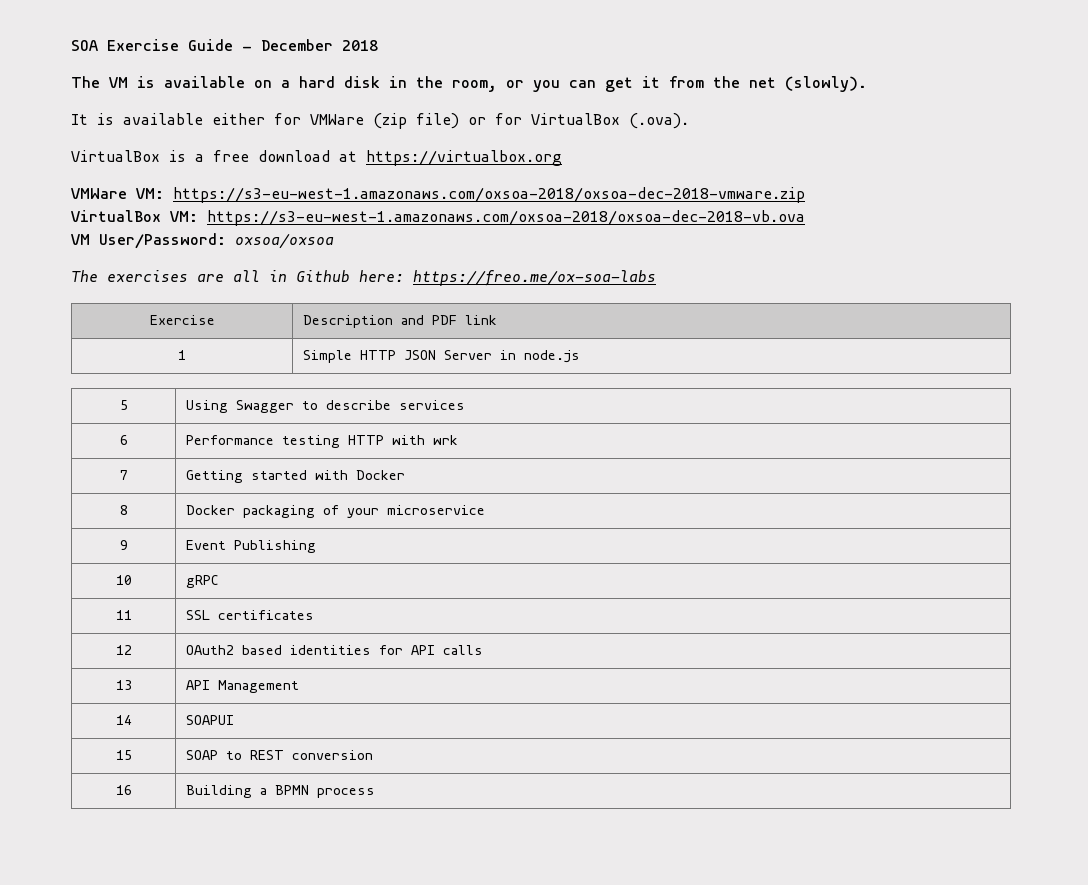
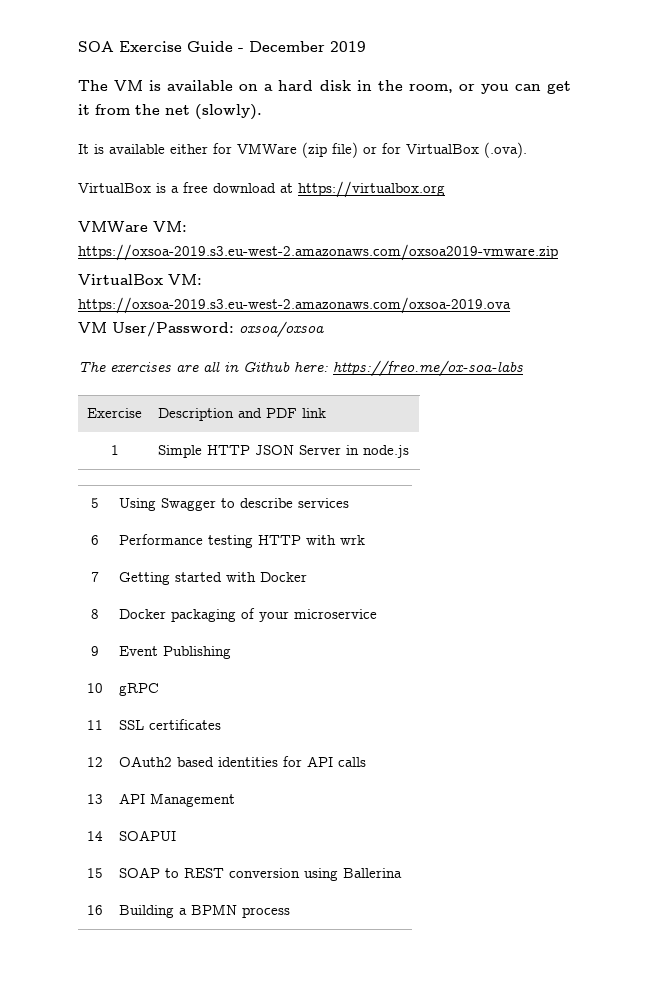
[342,40,378,51] 2018 -> [330,41,366,52] 2019
[173,187,805,203] https://s3-eu-west-1.amazonaws.com/oxsoa-2018/oxsoa-dec-2018-vmware.zip -> [78,244,558,261] https://oxsoa-2019.s3.eu-west-2.amazonaws.com/oxsoa2019-vmware.zip
[207,210,805,226] https://s3-eu-west-1.amazonaws.com/oxsoa-2018/oxsoa-dec-2018-vb.ova -> [78,297,511,314] https://oxsoa-2019.s3.eu-west-2.amazonaws.com/oxsoa-2019.ova
(373, 755) none -> [304,868,403,881] using Ballerina

